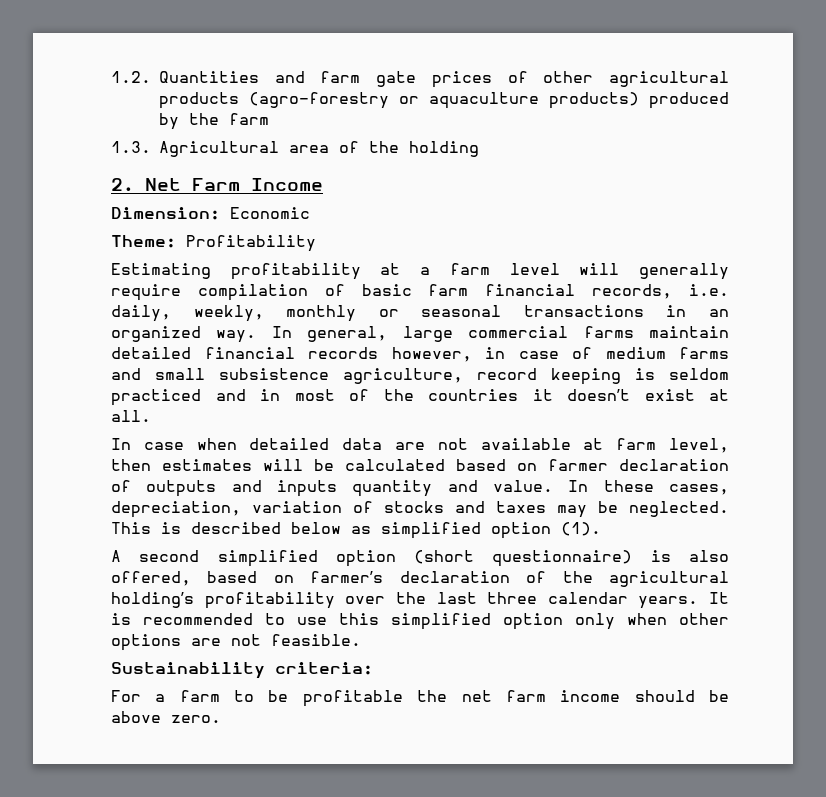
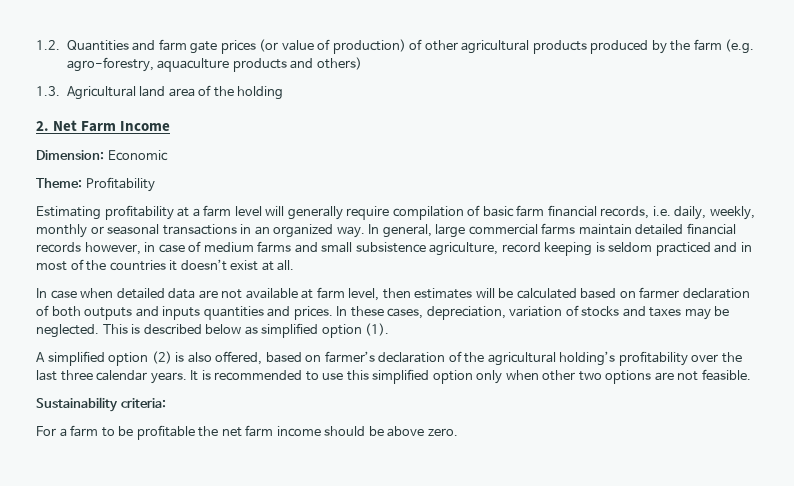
[507,71,729,87] [159,92,729,109] [159,113,269,130] of other agricultural products (agro-forestry or aquaculture products) produced by the farm -> [259,39,755,54] [66,57,362,72] (or value of production) of other agricultural products produced by the farm (e.g. agro-forestry, aquaculture products and others)
(279, 149) none -> [139,86,166,97] land
(131, 486) none -> [51,306,81,317] both
[352,480,553,497] quantity and value. -> [203,306,333,320] quantities and prices.
[139,550,633,567] second simplified option (short questionnaire) -> [47,351,172,366] simplified option (2)
(729, 619) none -> [578,371,602,381] two

